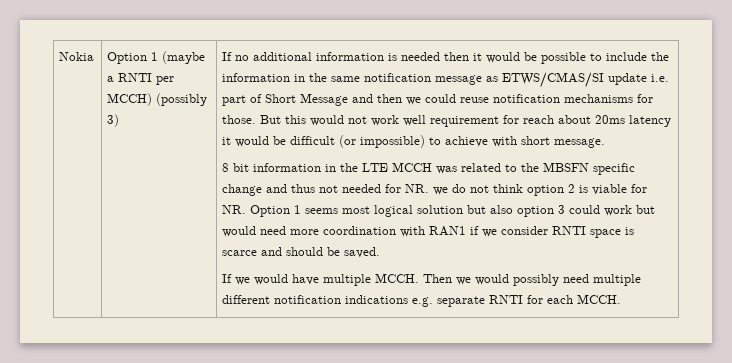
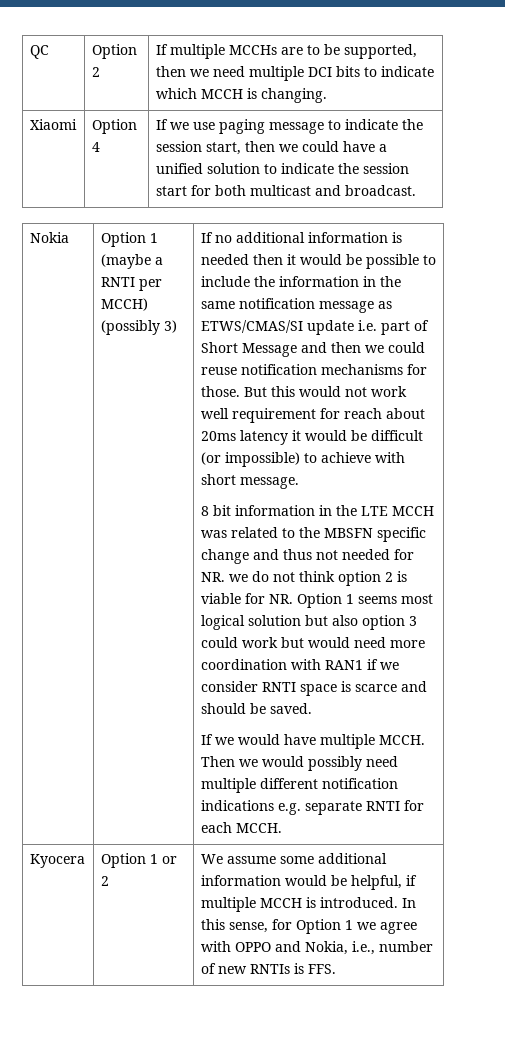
(59, 56) none -> [29,45,49,59] [91,44,137,59] [91,67,100,77] [155,44,417,59] [155,66,434,81] [155,88,327,103] [29,119,77,130] [91,119,137,134] [91,142,100,152] [155,119,423,134] [155,141,387,155] [155,163,409,174] [155,185,416,196] QC | Option 2 | If multiple MCCHs are to be supported, then we need multiple DCI bits to indicate which MCCH is changing. // Xiaomi | Option 4 | If we use paging message to indicate the session start, then we could have a unified solution to indicate the session start for both multicast and broadcast. //
(622, 299) none -> [29,854,85,868] [100,853,177,868] [100,876,109,886] [200,853,387,864] [200,875,417,890] [200,897,416,912] [200,919,417,934] [200,941,433,955] [200,963,336,974] // Kyocera | Option 1 or 2 | We assume some additional information would be helpful, if multiple MCCH is introduced. In this sense, for Option 1 we agree with OPPO and Nokia, i.e., number of new RNTIs is FFS.

